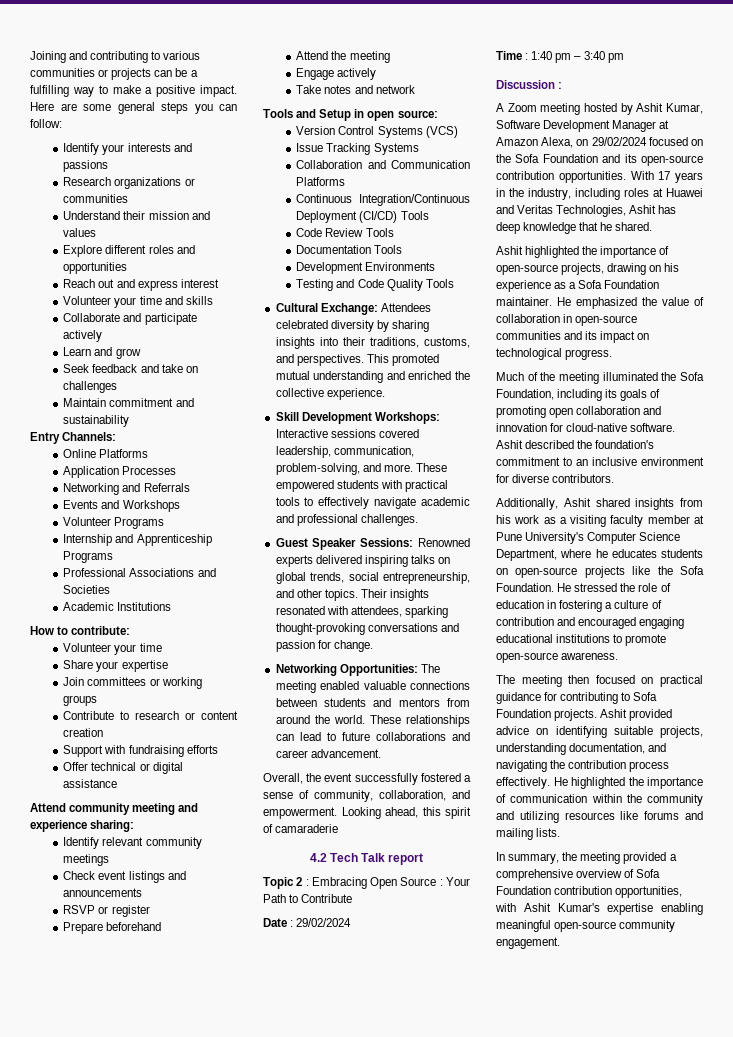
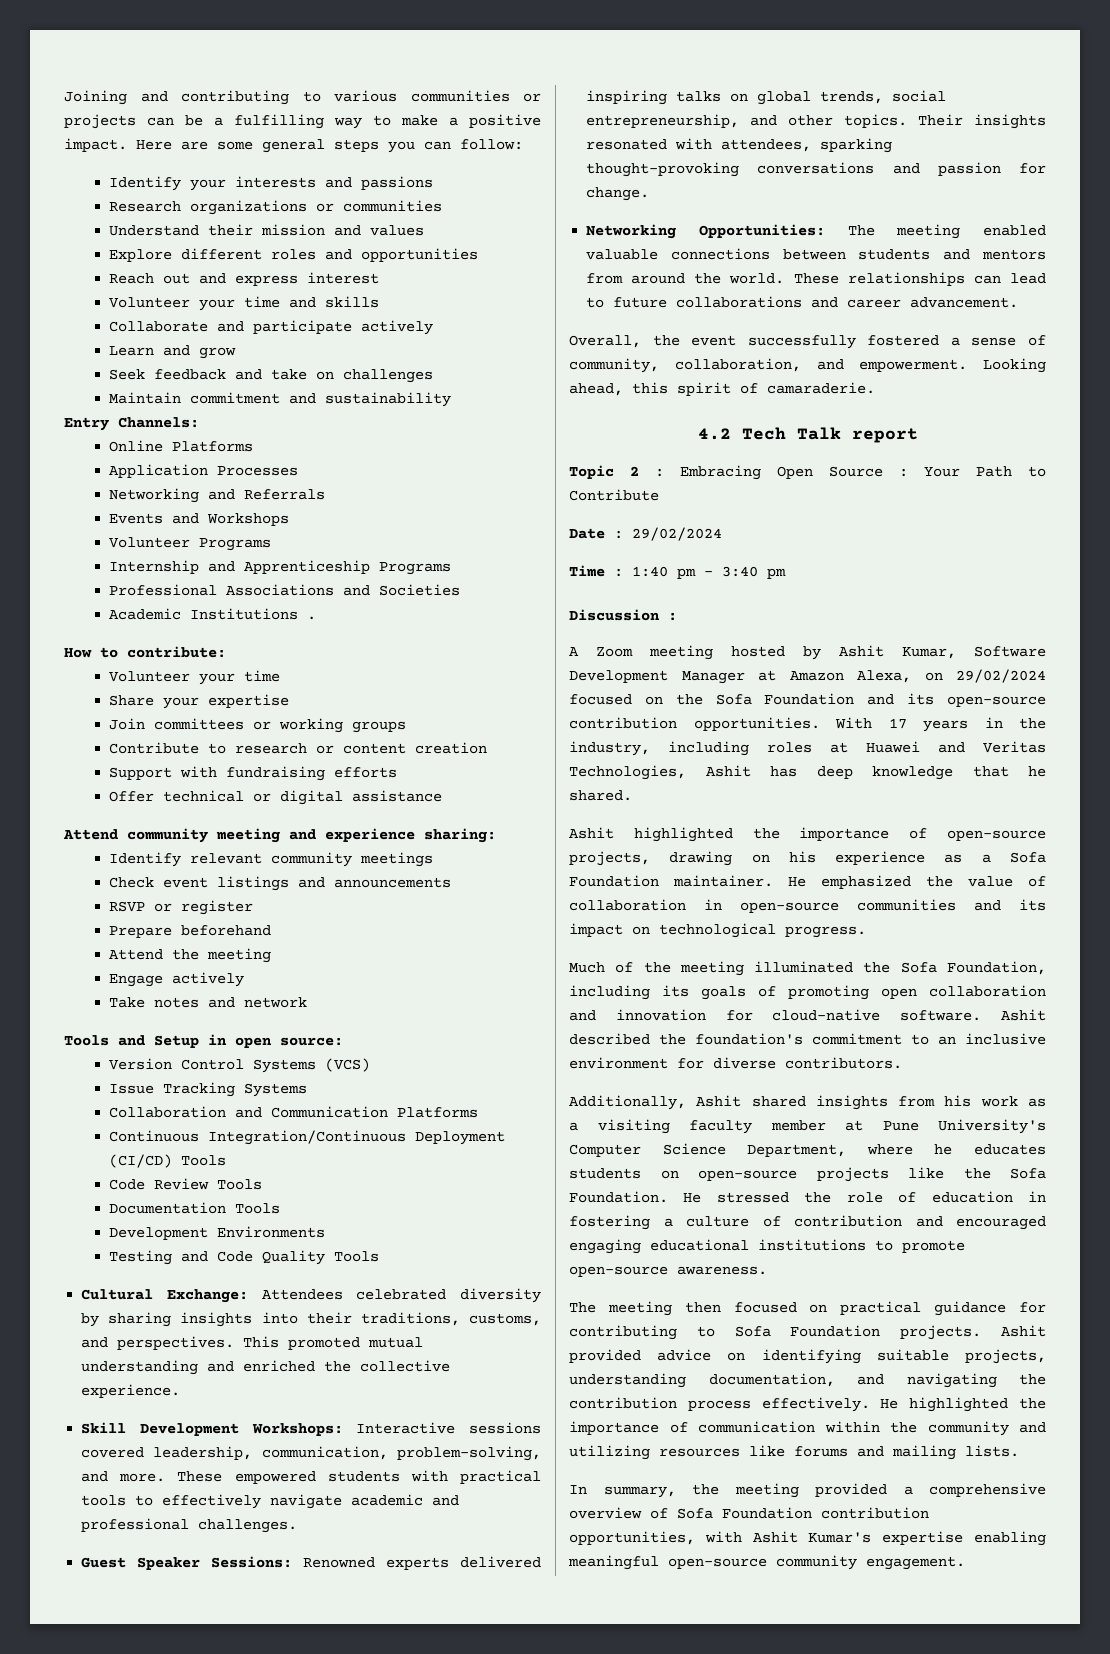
(172, 606) none -> [307,616,317,620] .
[275,824,339,833] camaraderie -> [767,382,875,394] camaraderie.

